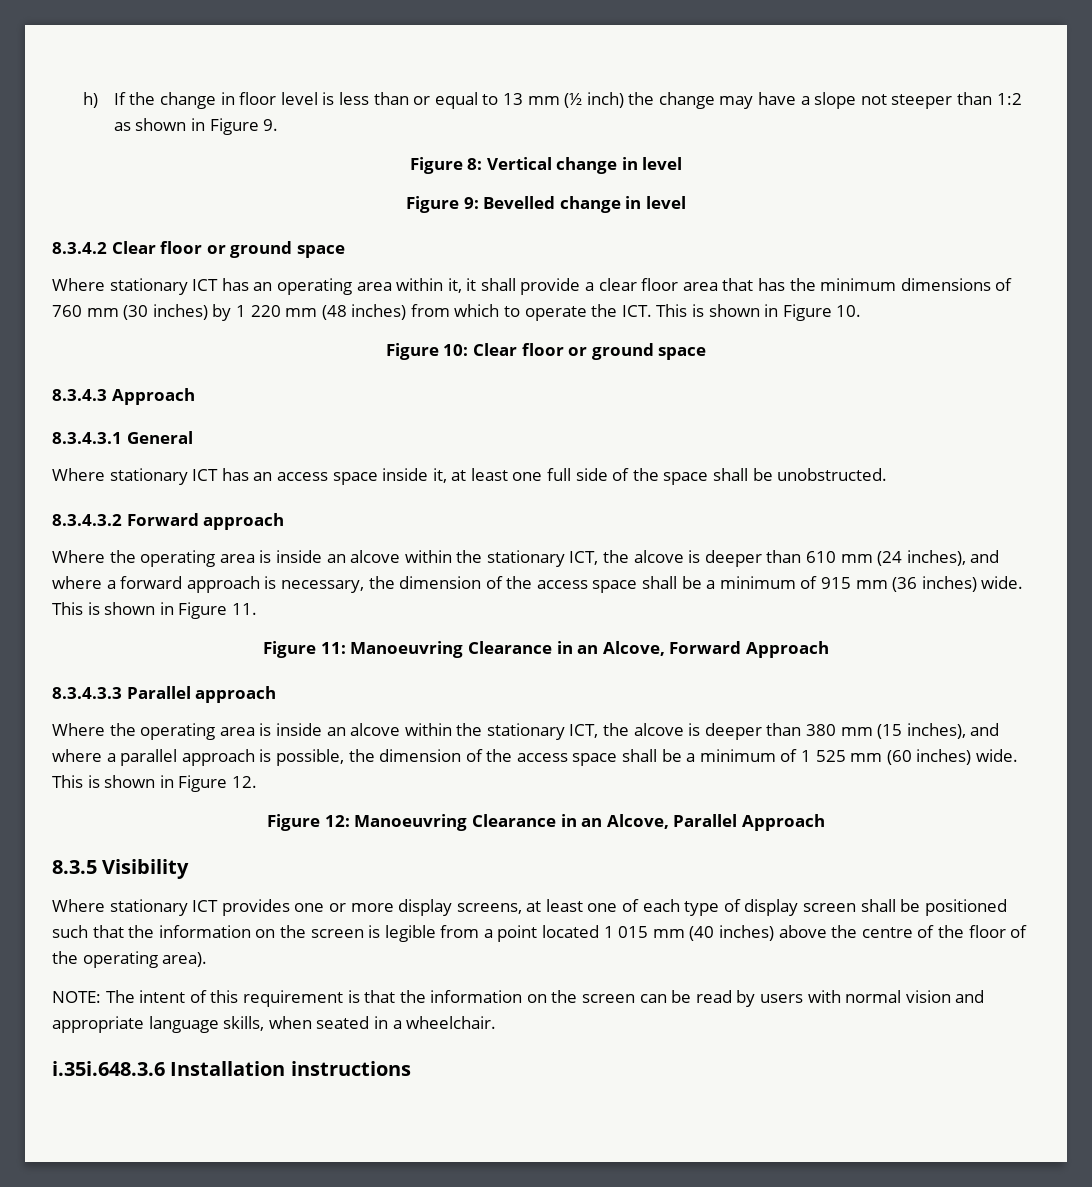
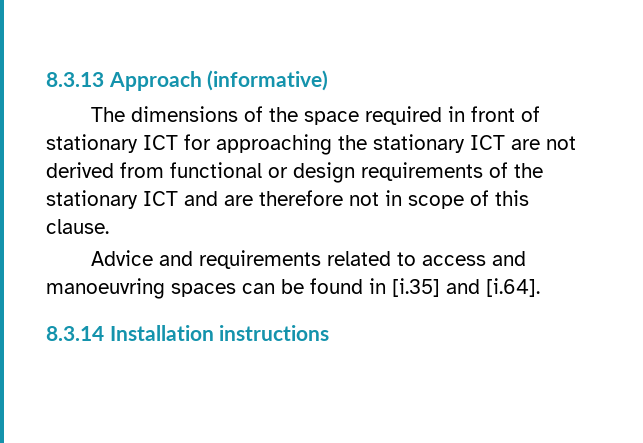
[82,92,1022,109] [113,118,279,135] [409,157,683,174] [406,196,686,213] [52,241,345,258] [52,278,1013,295] [52,304,862,321] [385,343,707,360] [52,388,195,405] [52,431,193,444] [52,468,888,485] [52,513,285,530] [52,550,1000,567] [52,576,1024,593] [52,602,257,619] [263,641,829,658] [52,686,277,703] [52,723,1000,740] [52,749,1018,766] [52,775,257,792] [267,814,825,831] [52,859,190,879] [52,899,1007,916] [52,925,1028,942] [52,951,208,968] [52,990,985,1007] [52,1016,497,1033] [52,1061,165,1076] h) If the change in floor level is less than or equal to 13 mm (½ inch) the change may have a slope not steeper than 1:2 as shown in Figure 9. // Figure 8: Vertical change in level // Figure 9: Bevelled change in level // 8.3.4.2 Clear floor or ground space // Where stationary ICT has an operating area within it, it shall provide a clear floor area that has the minimum dimensions of 760 mm (30 inches) by 1 220 mm (48 inches) from which to operate the ICT. This is shown in Figure 10. // Figure 10: Clear floor or ground space // 8.3.4.3 Approach // 8.3.4.3.1 General // Where stationary ICT has an access space inside it, at least one full side of the space shall be unobstructed. // 8.3.4.3.2 Forward approach // Where the operating area is inside an alcove within the stationary ICT, the alcove is deeper than 610 mm (24 inches), and where a forward approach is necessary, the dimension of the access space shall be a minimum of 915 mm (36 inches) wide. This is shown in Figure 11. // Figure 11: Manoeuvring Clearance in an Alcove, Forward Approach // 8.3.4.3.3 Parallel approach // Where the operating area is inside an alcove within the stationary ICT, the alcove is deeper than 380 mm (15 inches), and where a parallel approach is possible, the dimension of the access space shall be a minimum of 1 525 mm (60 inches) wide. This is shown in Figure 12. // Figure 12: Manoeuvring Clearance in an Alcove, Parallel Approach // 8.3.5 Visibility // Where stationary ICT provides one or more display screens, at least one of each type of display screen shall be positioned such that the information on the screen is legible from a point located 1 015 mm (40 inches) above the centre of the floor of the operating area). // NOTE: The intent of this requirement is that the information on the screen can be read by users with normal vision and appropriate language skills, when seated in a wheelchair. // i.35i.648.3.6 -> [46,70,329,91] [91,106,541,125] [46,134,576,155] [46,162,543,183] [46,190,529,209] [46,219,109,234] [91,250,527,269] [46,278,540,299] [46,326,104,341] 8.3.13 Approach (informative) // The dimensions of the space required in front of stationary ICT for approaching the stationary ICT are not derived from functional or design requirements of the stationary ICT and are therefore not in scope of this clause. // Advice and requirements related to access and manoeuvring spaces can be found in [i.35] and [i.64]. // 8.3.14

